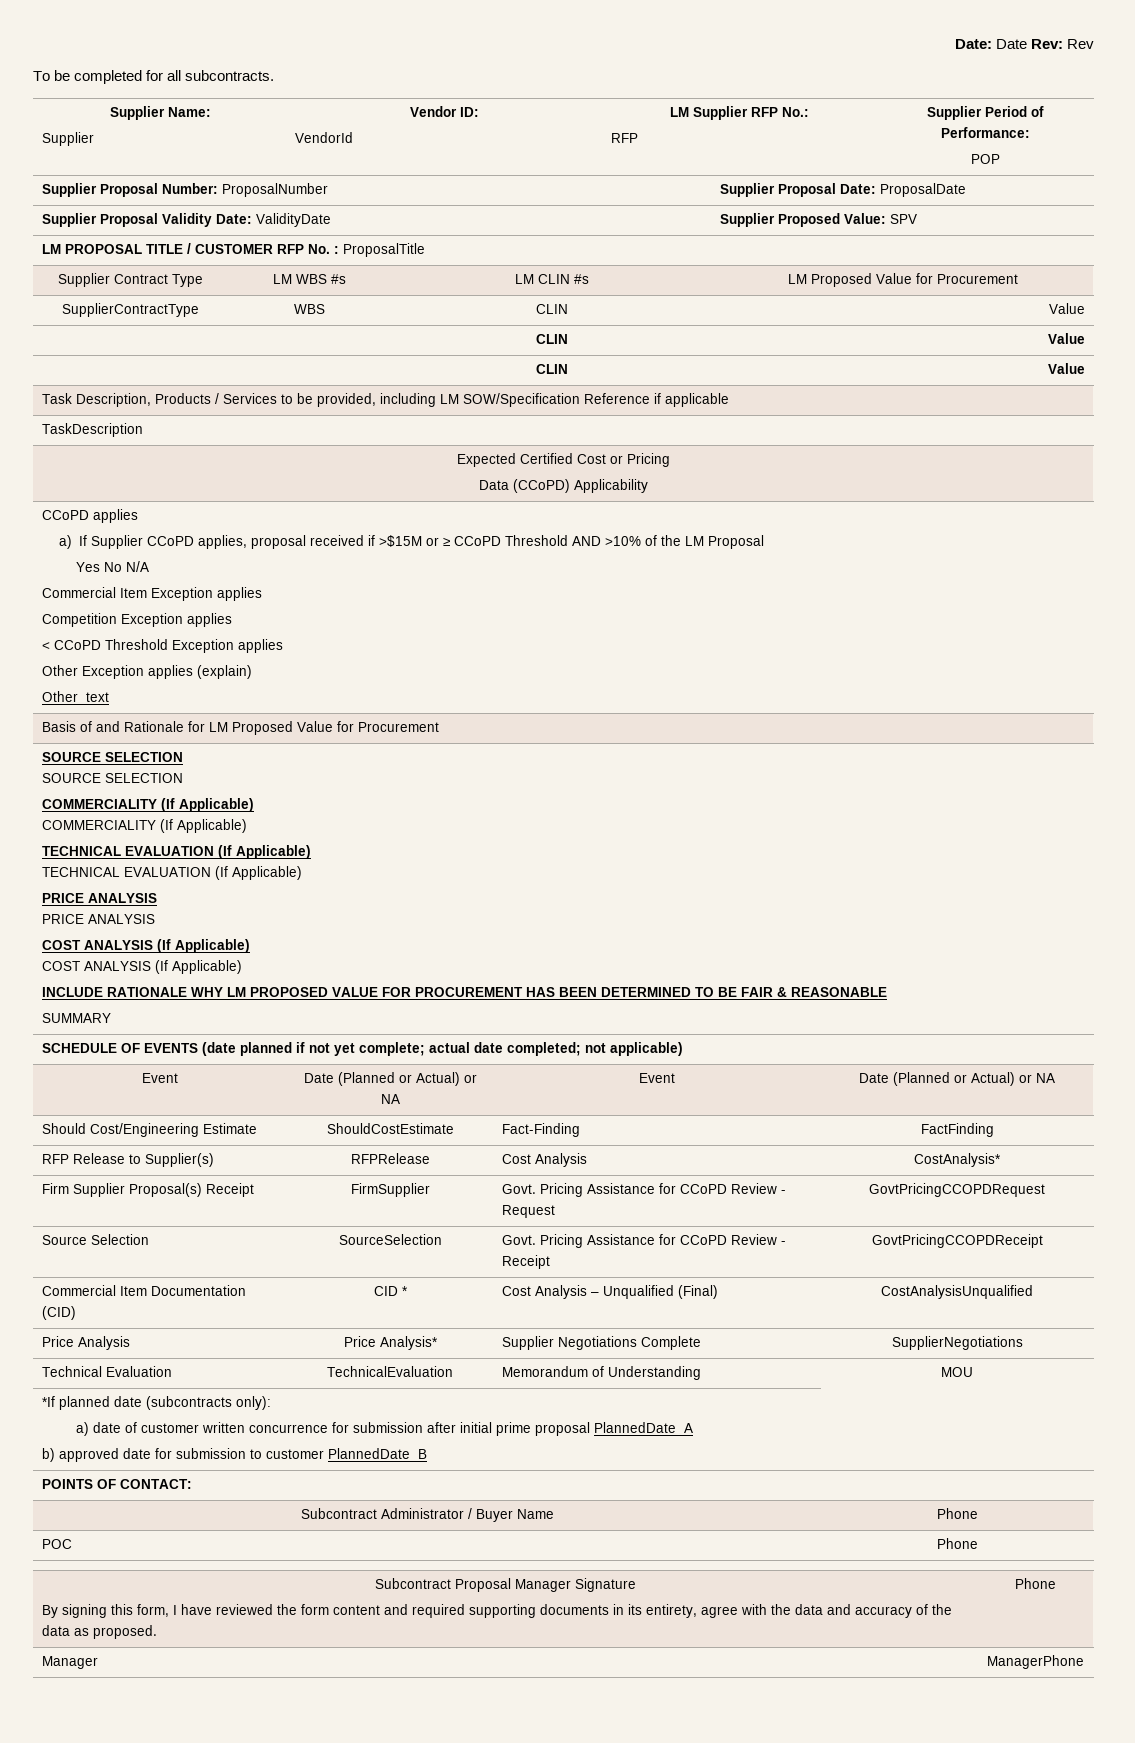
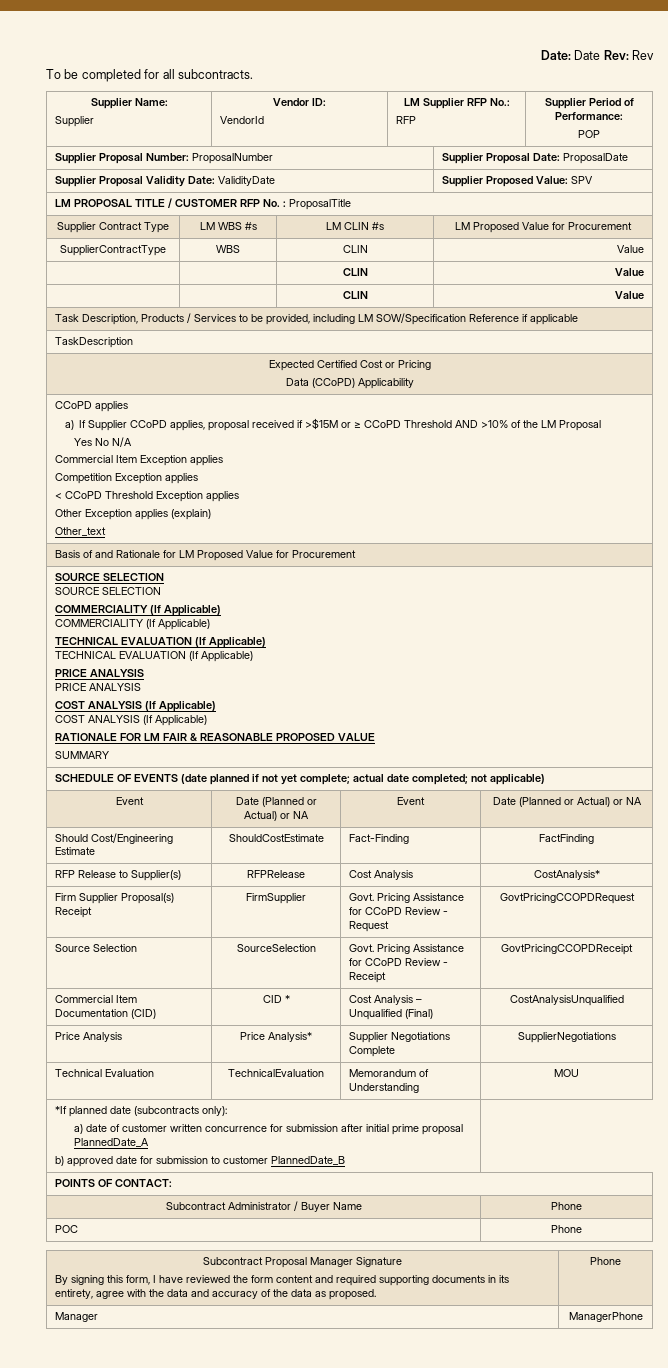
[41,987,737,997] INCLUDE RATIONALE WHY LM PROPOSED VALUE FOR PROCUREMENT HAS BEEN DETERMINED TO BE -> [55,733,161,741] RATIONALE FOR LM
(887, 992) none -> [276,733,376,741] PROPOSED VALUE

